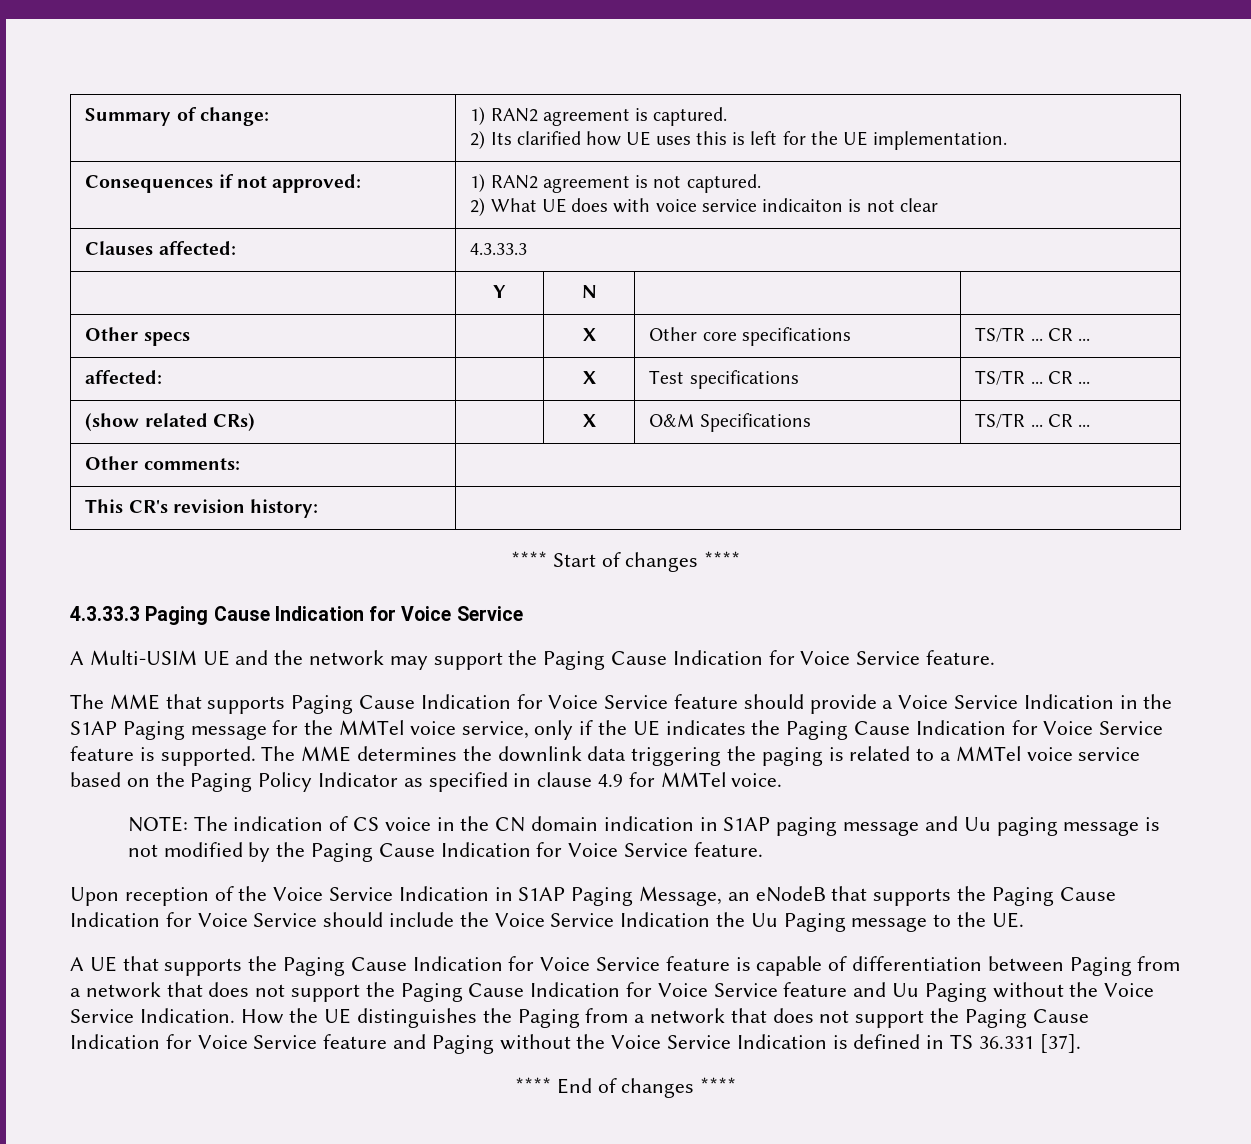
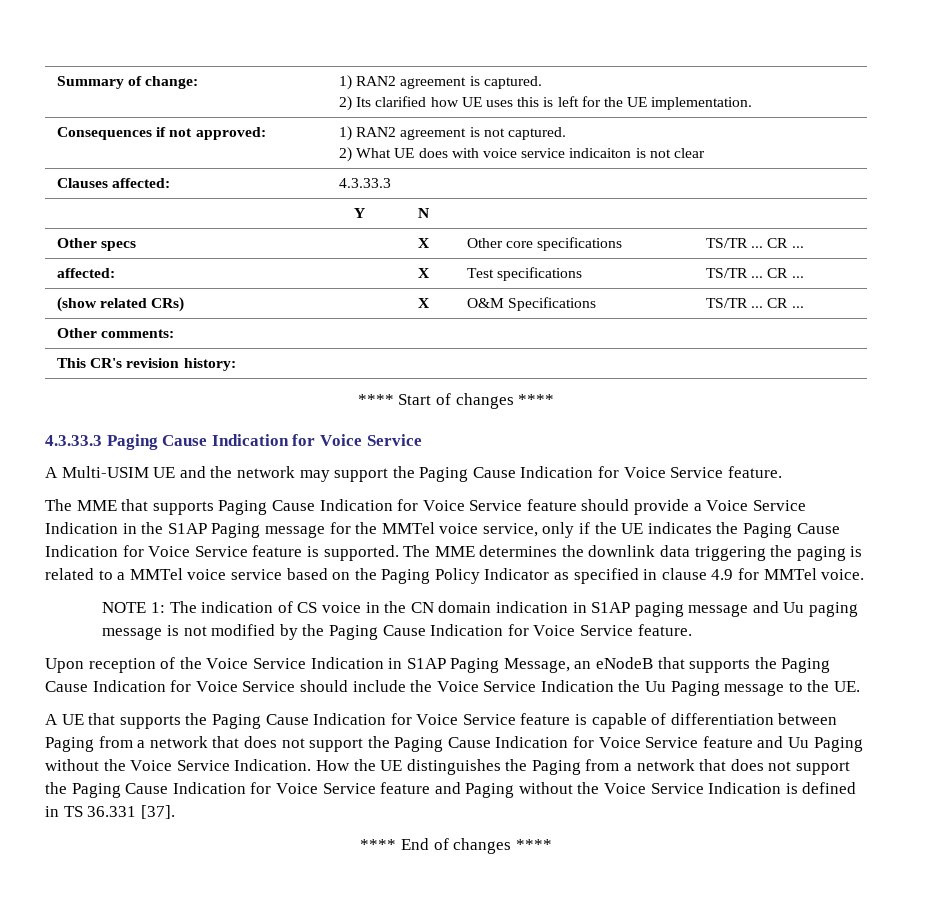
[127,816,188,832] NOTE: -> [102,602,166,613] NOTE 1:

